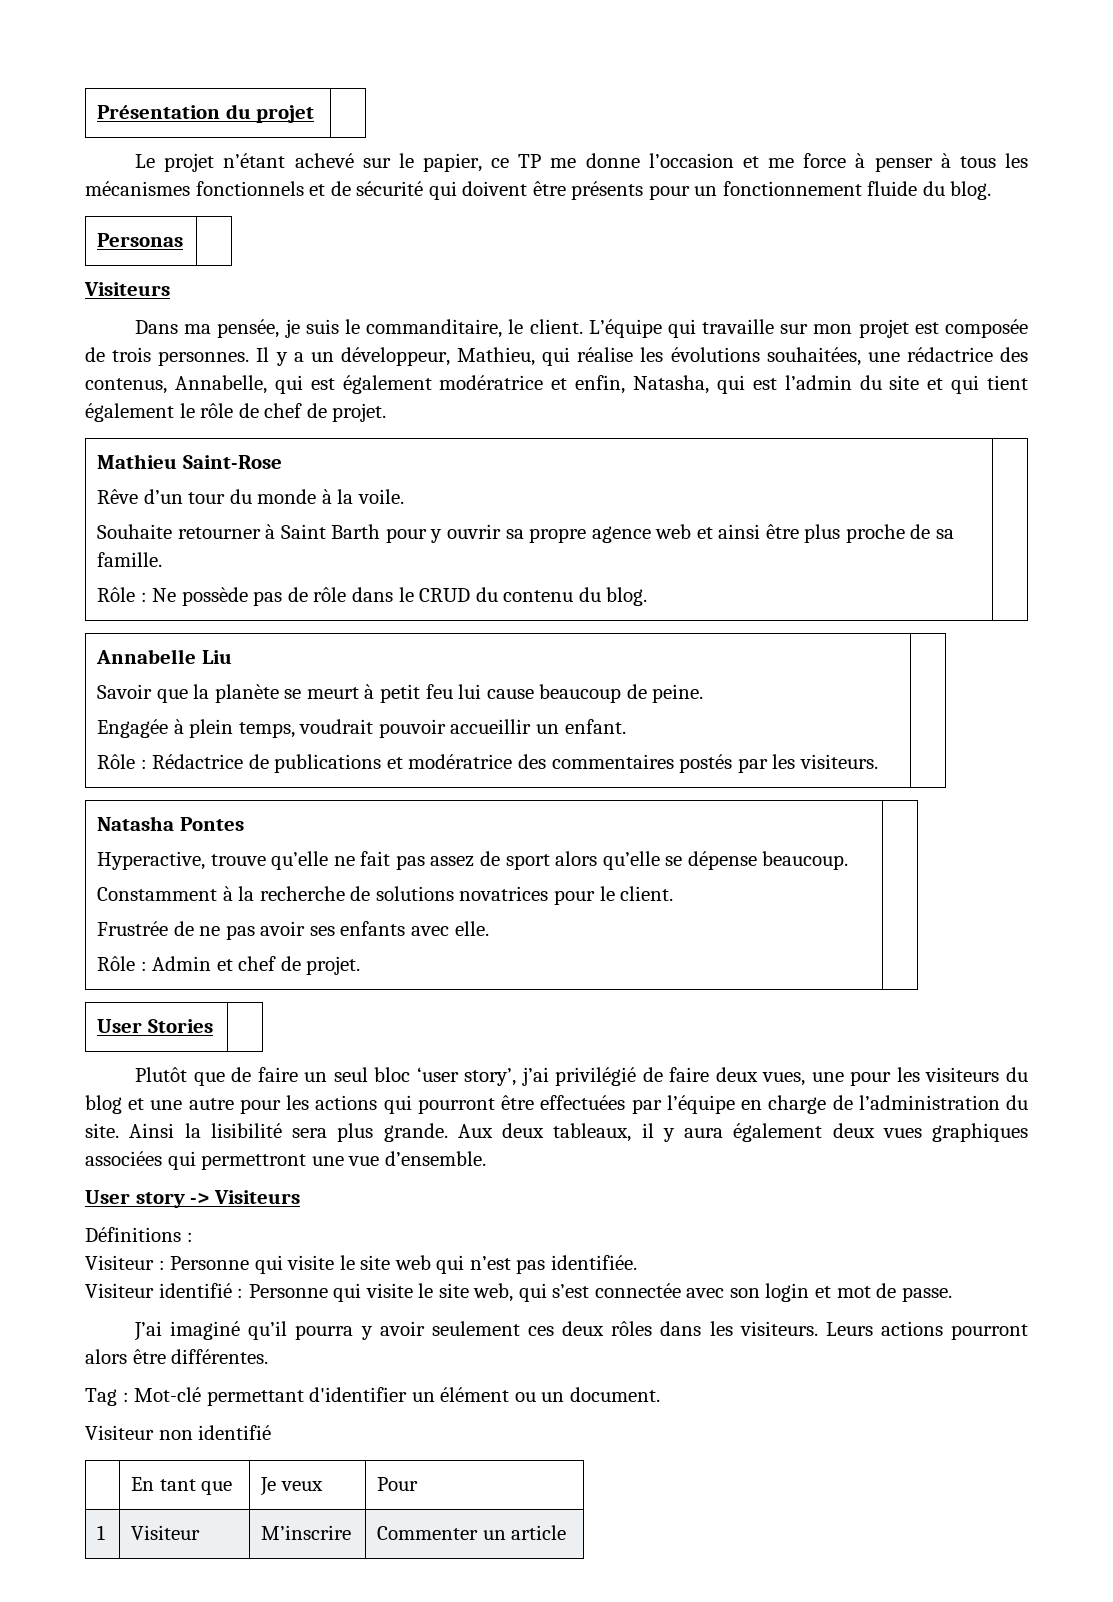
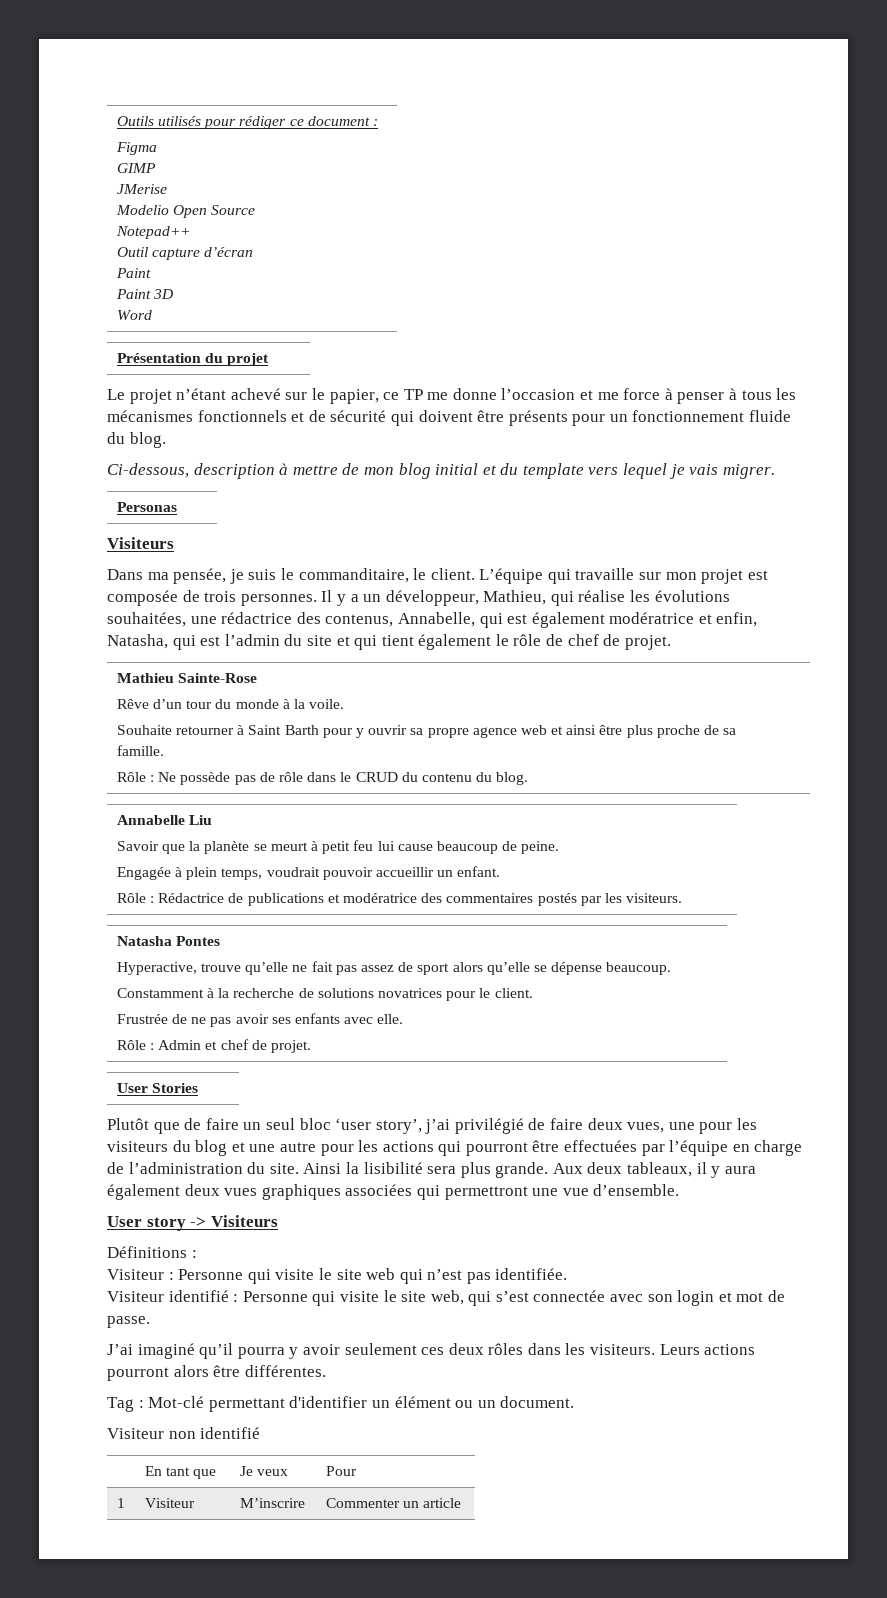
(97, 112) none -> [116,116,378,129] [115,142,157,155] [116,163,156,173] [116,184,167,194] [115,205,256,218] [115,226,190,239] [116,247,254,260] [115,268,151,278] [115,289,174,299] [116,310,152,320] Outils utilisés pour rédiger ce document : // Figma // GIMP // JMerise // Modelio Open Source // Notepad++ // Outil capture d’écran // Paint // Paint 3D // Word //
(992, 190) none -> [107,463,775,479] // Ci-dessous, description à mettre de mon blog initial et du template vers lequel je vais migrer.
[182,455,282,469] Saint-Rose -> [178,673,258,683] Sainte-Rose

